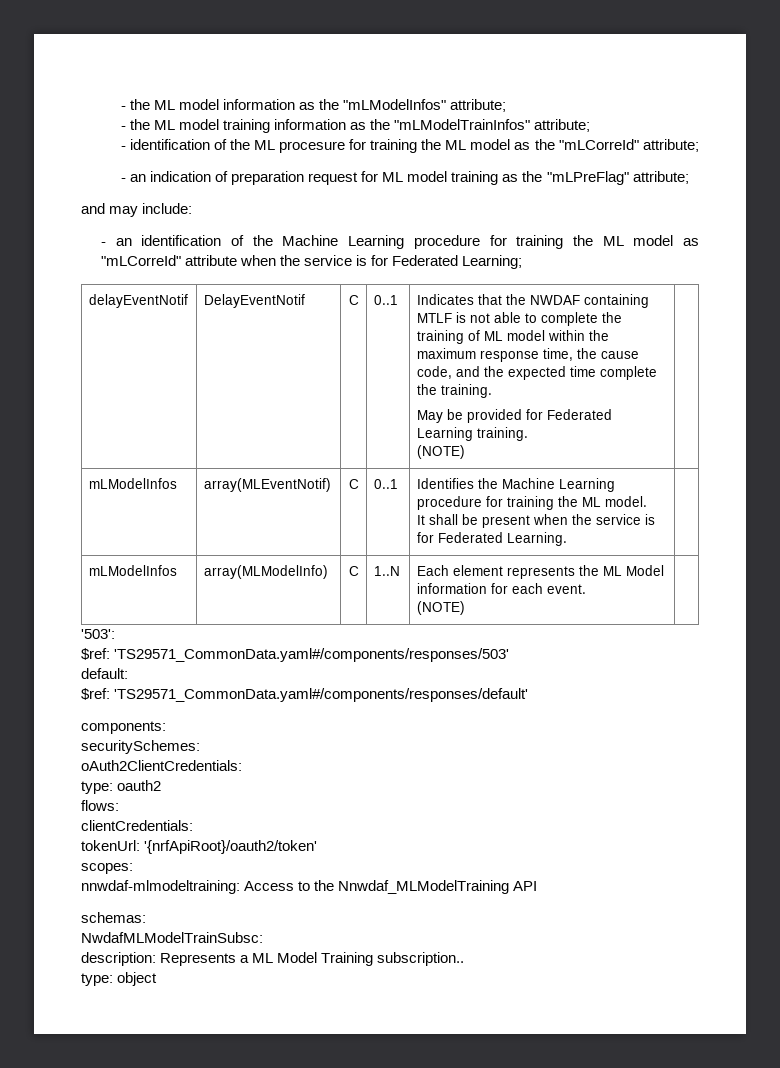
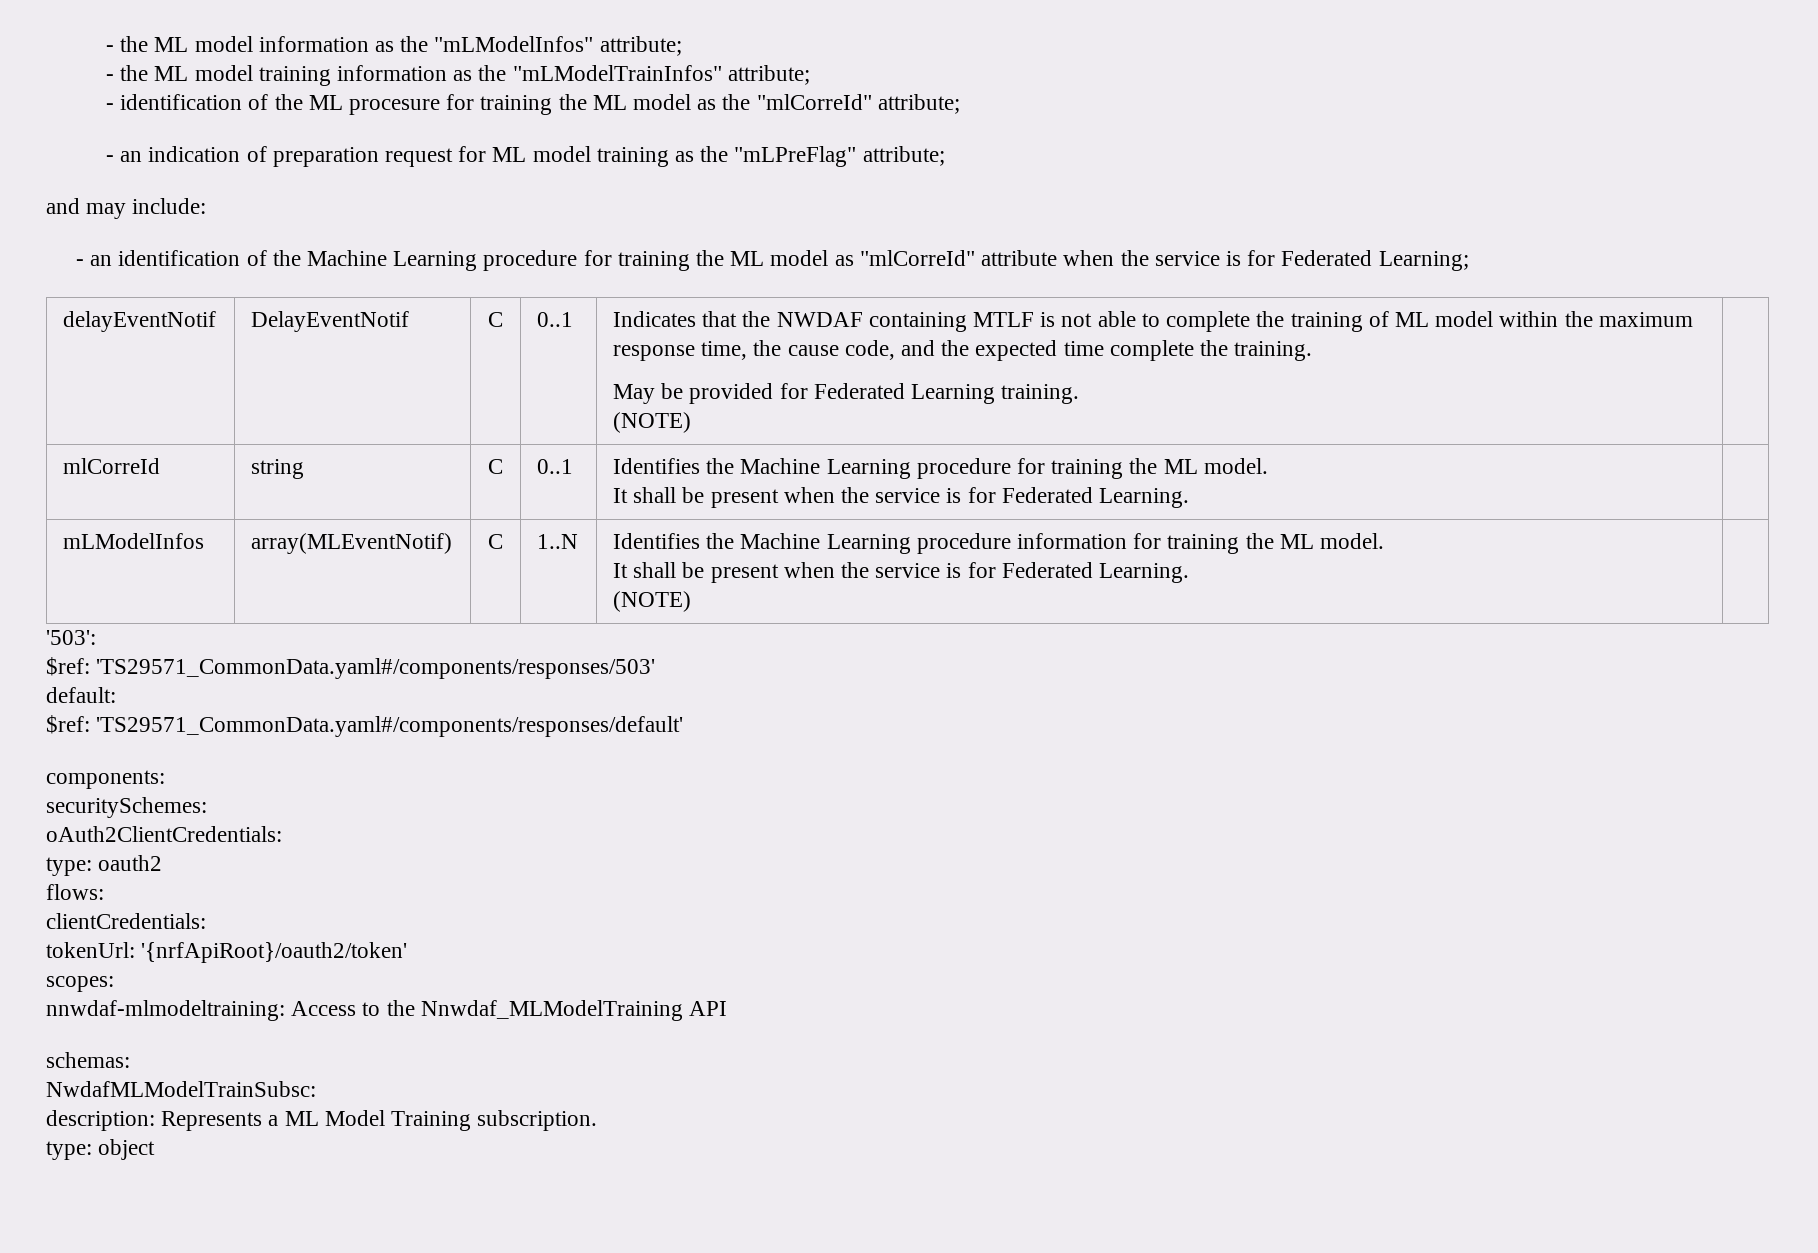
[558,139,639,150] "mLCorreId" -> [756,94,872,110] "mlCorreId"
[100,255,181,266] "mLCorreId" -> [859,250,975,266] "mlCorreId"
[88,478,177,489] [203,478,331,492] mLModelInfos | array(MLEventNotif) -> [63,458,161,474] [251,459,305,479] mlCorreId | string
[203,565,328,579] array(MLModelInfo) -> [251,533,453,554] array(MLEventNotif)
[416,565,664,579] [416,583,586,594] Each element represents the ML Model information for each event. -> [613,533,1385,554] [613,562,1190,583] Identifies the Machine Learning procedure information for training the ML model. // It shall be present when the service is for Federated Learning.
[377,952,465,966] subscription.. -> [477,1110,598,1131] subscription.

